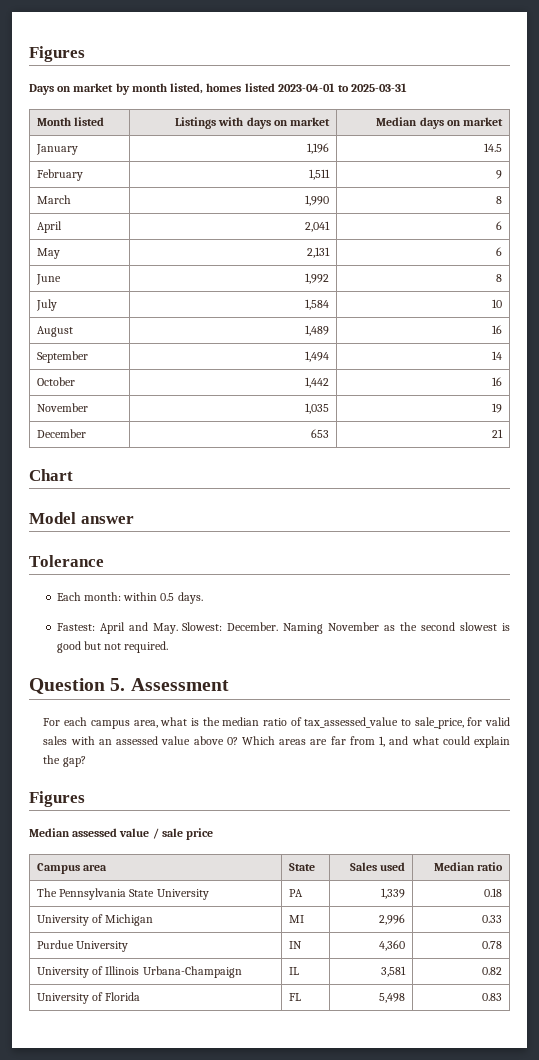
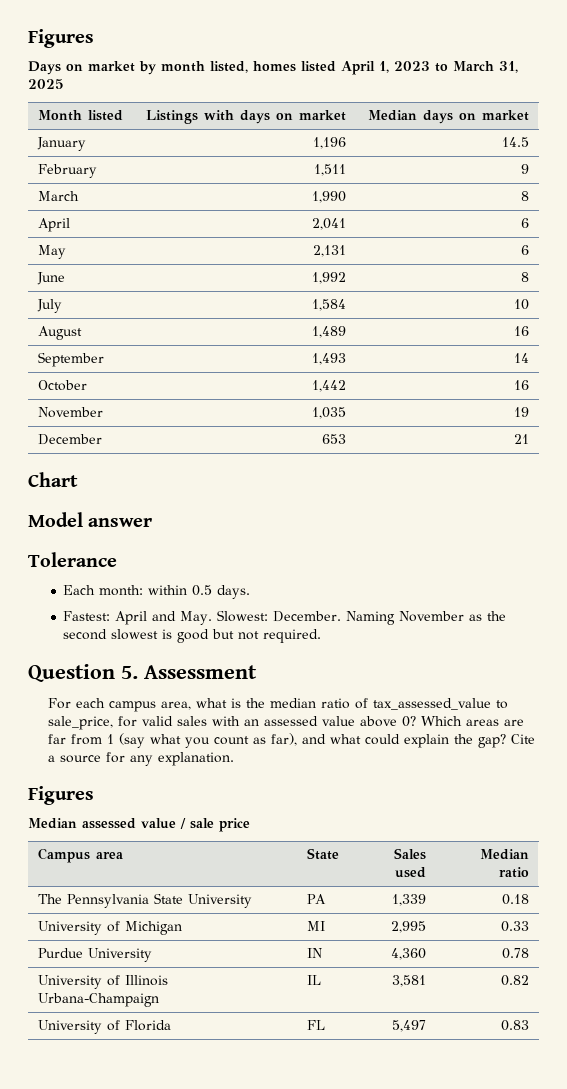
[277,83,408,92] 2023-04-01 to 2025-03-31 -> [341,61,518,75] [28,79,64,89] April 1, 2023 to March 31, 2025
[305,351,330,362] 1,494 -> [312,353,347,365] 1,493
[379,736,386,747] 1, -> [106,733,297,748] 1 (say what you count as far),
(86, 761) none -> [510,734,535,744] [47,752,234,766] Cite a source for any explanation.
[379,914,406,925] 2,996 -> [391,921,427,933] 2,995
[379,993,406,1003] 5,498 -> [392,1020,427,1032] 5,497

